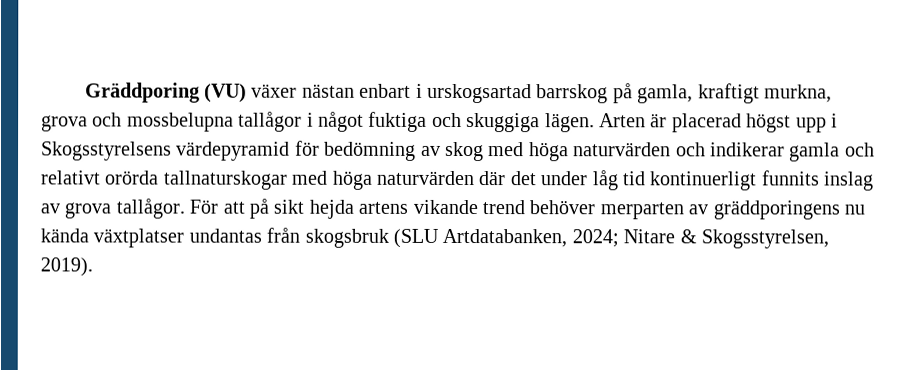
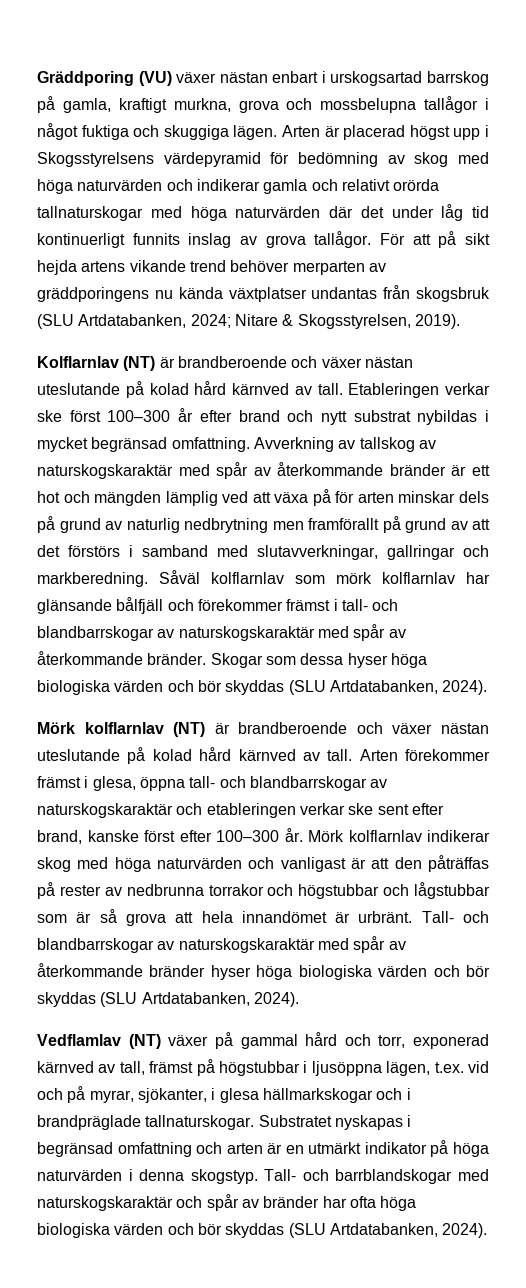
(93, 267) none -> [37,356,413,371] [37,381,490,398] [37,408,489,425] [37,437,436,452] [37,462,490,479] [37,489,490,506] [37,516,490,533] [37,545,489,560] [37,570,490,587] [37,597,399,614] [37,624,406,641] [37,651,427,668] [37,680,488,695] [37,722,489,737] [37,747,490,764] [37,776,388,791] [37,803,444,818] [37,828,490,844] [37,855,489,872] [37,882,490,899] [37,909,490,926] [37,936,406,953] [37,963,491,980] [37,992,299,1007] [37,1032,489,1049] [37,1059,489,1076] [37,1086,411,1103] [37,1115,412,1130] [37,1140,489,1157] [37,1169,489,1184] [37,1194,417,1211] [37,1223,488,1238] // Kolflarnlav (NT) är brandberoende och växer nästan uteslutande på kolad hård kärnved av tall. Etableringen verkar ske först 100–300 år efter brand och nytt substrat nybildas i mycket begränsad omfattning. Avverkning av tallskog av naturskogskaraktär med spår av återkommande bränder är ett hot och mängden lämplig ved att växa på för arten minskar dels på grund av naturlig nedbrytning men framförallt på grund av att det förstörs i samband med slutavverkningar, gallringar och markberedning. Såväl kolflarnlav som mörk kolflarnlav har glänsande bålfjäll och förekommer främst i tall- och blandbarrskogar av naturskogskaraktär med spår av återkommande bränder. Skogar som dessa hyser höga biologiska värden och bör skyddas (SLU Artdatabanken, 2024). // Mörk kolflarnlav (NT) är brandberoende och växer nästan uteslutande på kolad hård kärnved av tall. Arten förekommer främst i glesa, öppna tall- och blandbarrskogar av naturskogskaraktär och etableringen verkar ske sent efter brand, kanske först efter 100–300 år. Mörk kolflarnlav indikerar skog med höga naturvärden och vanligast är att den påträffas på rester av nedbrunna torrakor och högstubbar och lågstubbar som är så grova att hela innandömet är urbränt. Tall- och blandbarrskogar av naturskogskaraktär med spår av återkommande bränder hyser höga biologiska värden och bör skyddas (SLU Artdatabanken, 2024). // Vedflamlav (NT) växer på gammal hård och torr, exponerad kärnved av tall, främst på högstubbar i ljusöppna lägen, t.ex. vid och på myrar, sjökanter, i glesa hällmarkskogar och i brandpräglade tallnaturskogar. Substratet nyskapas i begränsad omfattning och arten är en utmärkt indikator på höga naturvärden i denna skogstyp. Tall- och barrblandskogar med naturskogskaraktär och spår av bränder har ofta höga biologiska värden och bör skyddas (SLU Artdatabanken, 2024).

